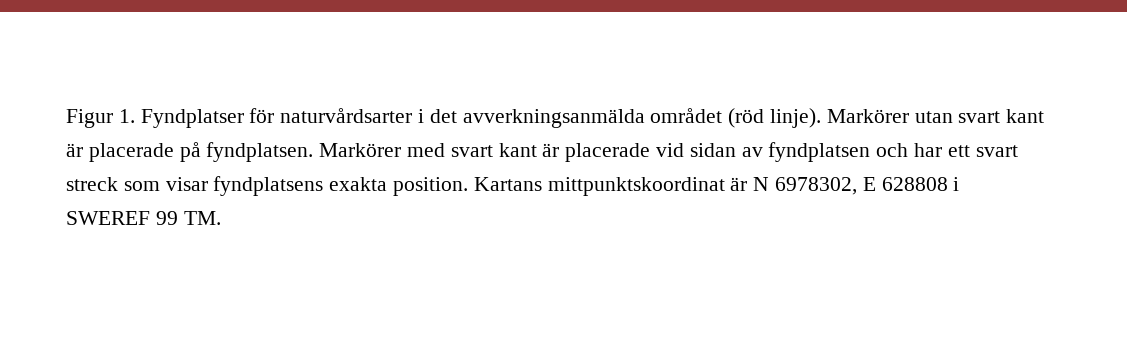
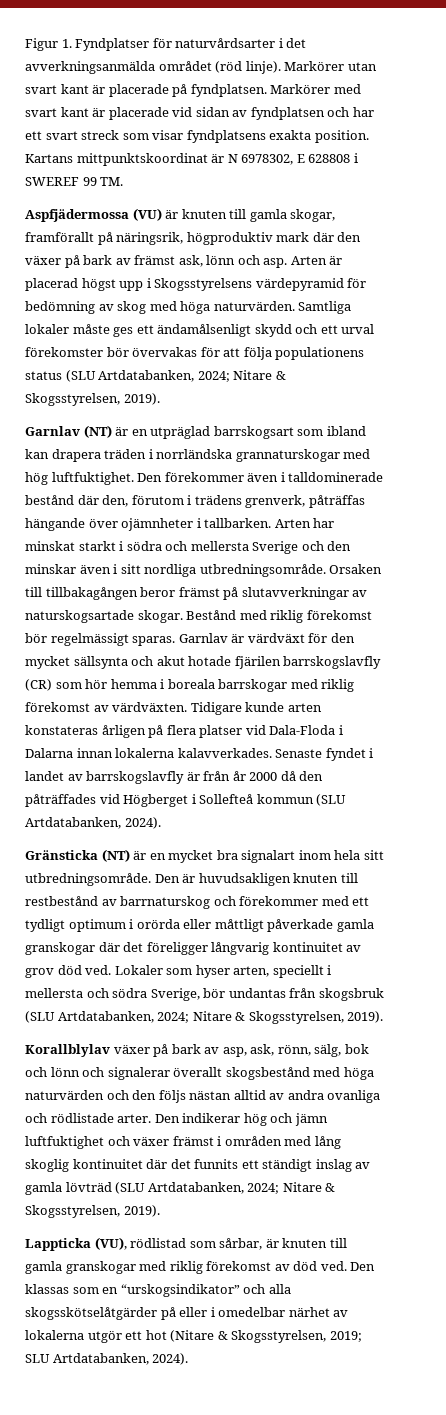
(221, 218) none -> [25,208,336,222] [25,232,362,245] [25,255,343,268] [25,278,367,291] [25,301,352,314] [25,324,375,337] [25,347,365,360] [25,370,286,382] [25,393,160,406] [25,425,366,439] [25,449,371,462] [25,472,384,485] [25,495,365,508] [25,518,335,531] [25,541,352,554] [25,564,383,577] [25,587,368,600] [25,610,372,623] [25,633,355,646] [25,656,382,669] [25,679,355,692] [25,702,322,715] [25,725,343,738] [25,748,374,761] [25,771,324,784] [25,794,347,807] [25,817,161,829] [25,849,384,863] [25,873,358,886] [25,896,370,909] [25,919,374,932] [25,942,362,955] [25,965,332,978] [25,988,384,1001] [25,1011,384,1024] [25,1044,369,1057] [25,1067,374,1080] [25,1090,381,1103] [25,1113,328,1126] [25,1136,341,1149] [25,1159,371,1172] [25,1182,336,1195] [25,1205,160,1218] [25,1237,347,1251] [25,1261,376,1274] [25,1284,291,1297] [25,1307,349,1320] [25,1330,362,1343] [25,1353,189,1365] // Aspfjädermossa (VU) är knuten till gamla skogar, framförallt på näringsrik, högproduktiv mark där den växer på bark av främst ask, lönn och asp. Arten är placerad högst upp i Skogsstyrelsens värdepyramid för bedömning av skog med höga naturvärden. Samtliga lokaler måste ges ett ändamålsenligt skydd och ett urval förekomster bör övervakas för att följa populationens status (SLU Artdatabanken, 2024; Nitare & Skogsstyrelsen, 2019). // Garnlav (NT) är en utpräglad barrskogsart som ibland kan drapera träden i norrländska grannaturskogar med hög luftfuktighet. Den förekommer även i talldominerade bestånd där den, förutom i trädens grenverk, påträffas hängande över ojämnheter i tallbarken. Arten har minskat starkt i södra och mellersta Sverige och den minskar även i sitt nordliga utbredningsområde. Orsaken till tillbakagången beror främst på slutavverkningar av naturskogsartade skogar. Bestånd med riklig förekomst bör regelmässigt sparas. Garnlav är värdväxt för den mycket sällsynta och akut hotade fjärilen barrskogslavfly (CR) som hör hemma i boreala barrskogar med riklig förekomst av värdväxten. Tidigare kunde arten konstateras årligen på flera platser vid Dala-Floda i Dalarna innan lokalerna kalavverkades. Senaste fyndet i landet av barrskogslavfly är från år 2000 då den påträffades vid Högberget i Sollefteå kommun (SLU Artdatabanken, 2024). // Gränsticka (NT) är en mycket bra signalart inom hela sitt utbredningsområde. Den är huvudsakligen knuten till restbestånd av barrnaturskog och förekommer med ett tydligt optimum i orörda eller måttligt påverkade gamla granskogar där det föreligger långvarig kontinuitet av grov död ved. Lokaler som hyser arten, speciellt i mellersta och södra Sverige, bör undantas från skogsbruk (SLU Artdatabanken, 2024; Nitare & Skogsstyrelsen, 2019). // Korallblylav växer på bark av asp, ask, rönn, sälg, bok och lönn och signalerar överallt skogsbestånd med höga naturvärden och den följs nästan alltid av andra ovanliga och rödlistade arter. Den indikerar hög och jämn luftfuktighet och växer främst i områden med lång skoglig kontinuitet där det funnits ett ständigt inslag av gamla lövträd (SLU Artdatabanken, 2024; Nitare & Skogsstyrelsen, 2019). // Lappticka (VU), rödlistad som sårbar, är knuten till gamla granskogar med riklig förekomst av död ved. Den klassas som en “urskogsindikator” och alla skogsskötselåtgärder på eller i omedelbar närhet av lokalerna utgör ett hot (Nitare & Skogsstyrelsen, 2019; SLU Artdatabanken, 2024).

